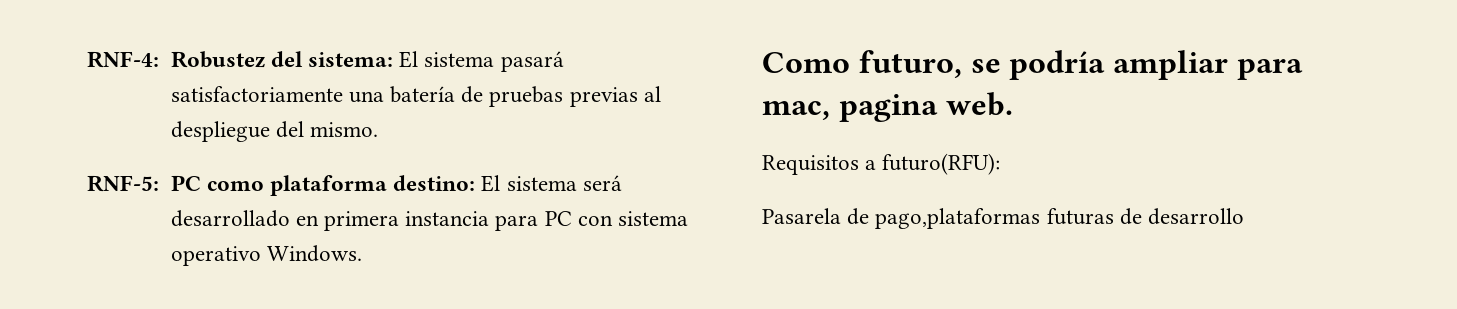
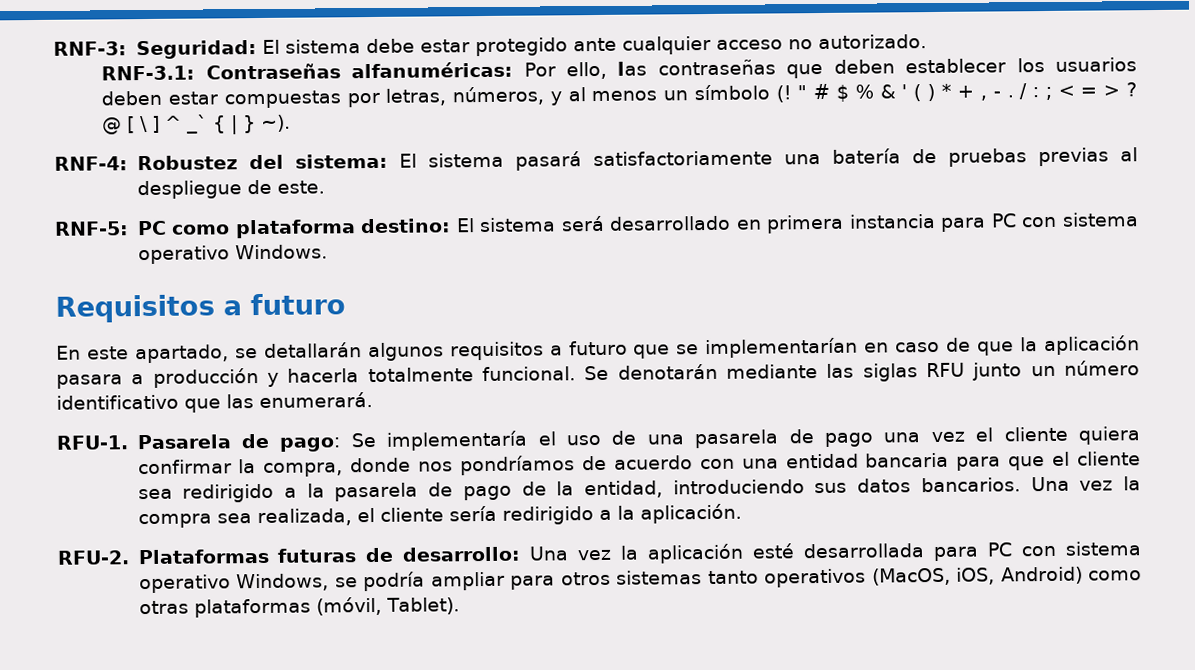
(87, 59) none -> [53,34,927,60] [101,57,1137,81] [101,82,1137,109] [102,114,292,135] RNF-3: Seguridad: El sistema debe estar protegido ante cualquier acceso no autorizado. // RNF-3.1: Contraseñas alfanuméricas: Por ello, las contraseñas que deben establecer los usuarios deben estar compuestas por letras, números, y al menos un símbolo (! " # $ % & ' ( ) * + , - . / : ; < = > ? @ [ \ ] ^ _` { | } ~). //
[275,121,378,138] del mismo. -> [246,179,325,195] de este.
[762,50,1303,80] [762,92,1013,122] [762,153,1001,175] [762,208,1245,229] Como futuro, se podría ampliar para mac, pagina web. // Requisitos a futuro(RFU): // Pasarela de pago,plataformas futuras de desarrollo -> [55,293,346,323] [56,335,1141,364] [56,360,1141,389] [56,392,373,413] [56,426,1140,452] [137,451,1141,477] [137,476,1141,503] [137,503,742,529] [57,541,1141,565] [138,566,1142,594] [138,596,461,618] Requisitos a futuro // En este apartado, se detallarán algunos requisitos a futuro que se implementarían en caso de que la aplicación pasara a producción y hacerla totalmente funcional. Se denotarán mediante las siglas RFU junto un número identificativo que las enumerará. // RFU-1. Pasarela de pago: Se implementaría el uso de una pasarela de pago una vez el cliente quiera confirmar la compra, donde nos pondríamos de acuerdo con una entidad bancaria para que el cliente sea redirigido a la pasarela de pago de la entidad, introduciendo sus datos bancarios. Una vez la compra sea realizada, el cliente sería redirigido a la aplicación. // RFU-2. Plataformas futuras de desarrollo: Una vez la aplicación esté desarrollada para PC con sistema operativo Windows, se podría ampliar para otros sistemas tanto operativos (MacOS, iOS, Android) como otras plataformas (móvil, Tablet).

